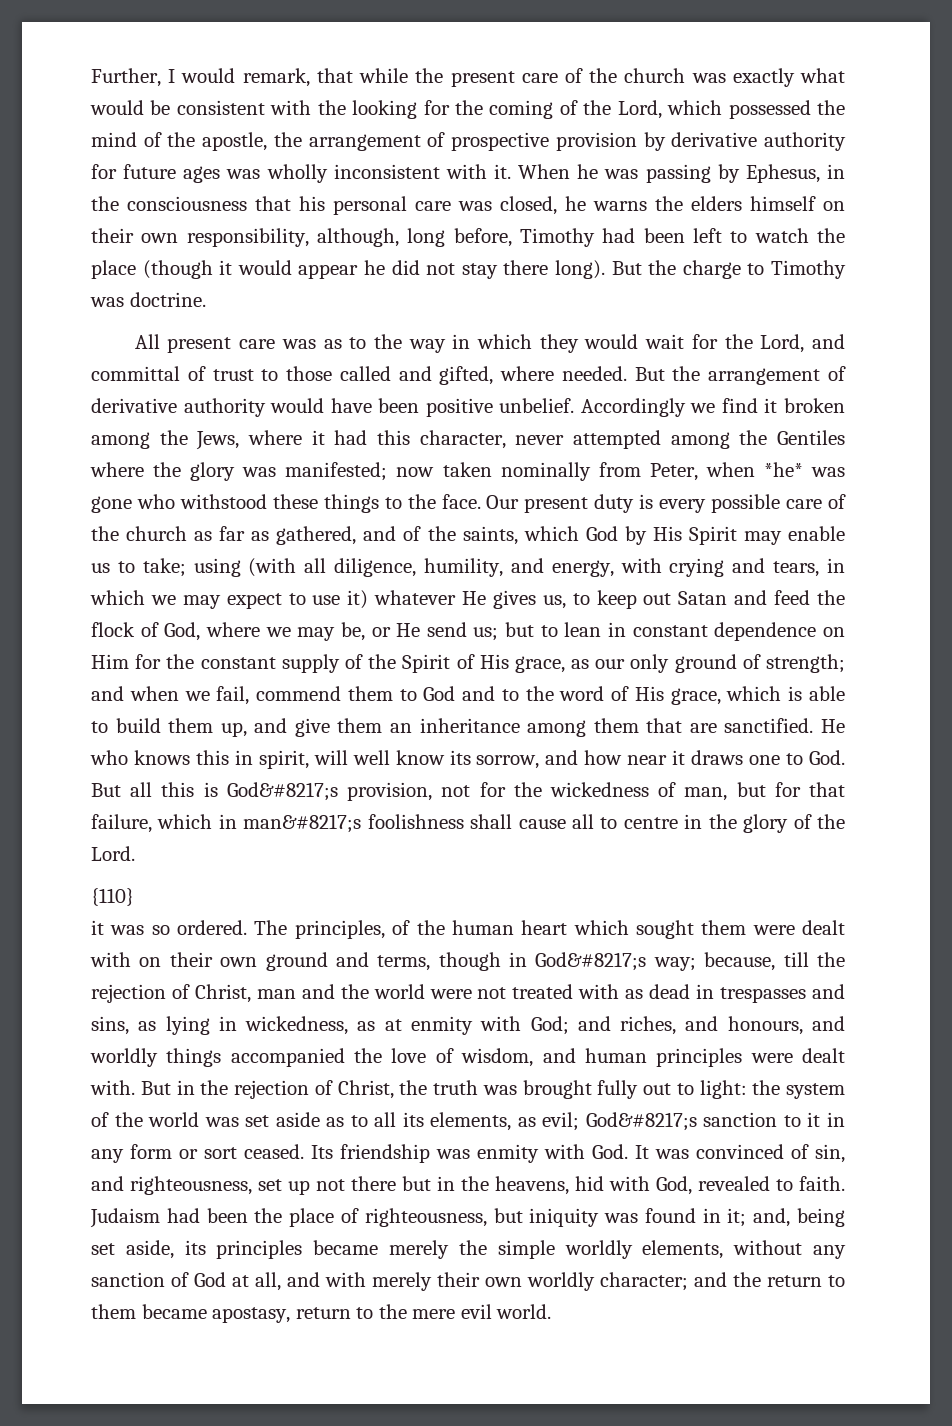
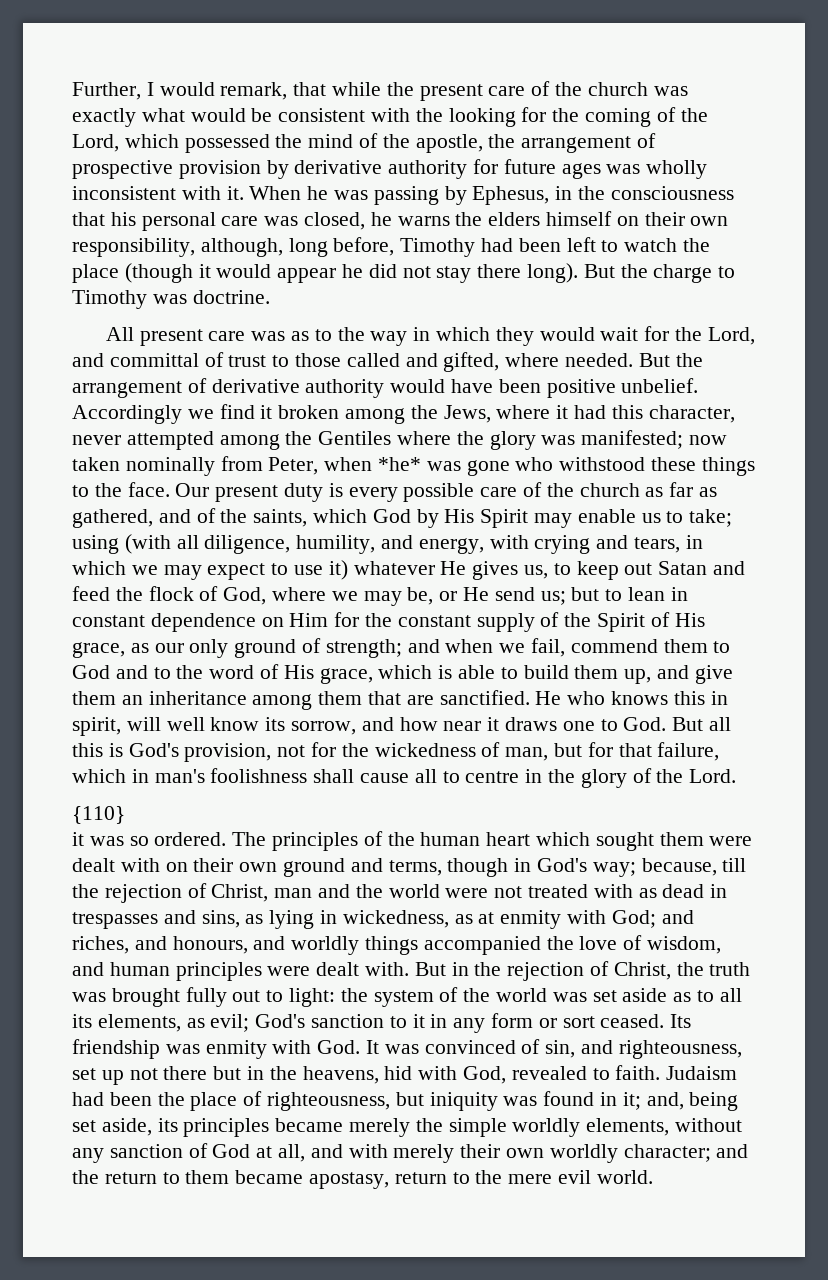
[226,782,338,801] God&#8217;s -> [128,743,179,757] God's
[243,814,362,833] man&#8217;s -> [154,769,205,783] man's
[294,920,385,939] principles, -> [272,832,359,851] principles
[535,952,647,971] God&#8217;s -> [537,858,588,872] God's
[585,1112,697,1131] God&#8217;s -> [255,1014,306,1028] God's

